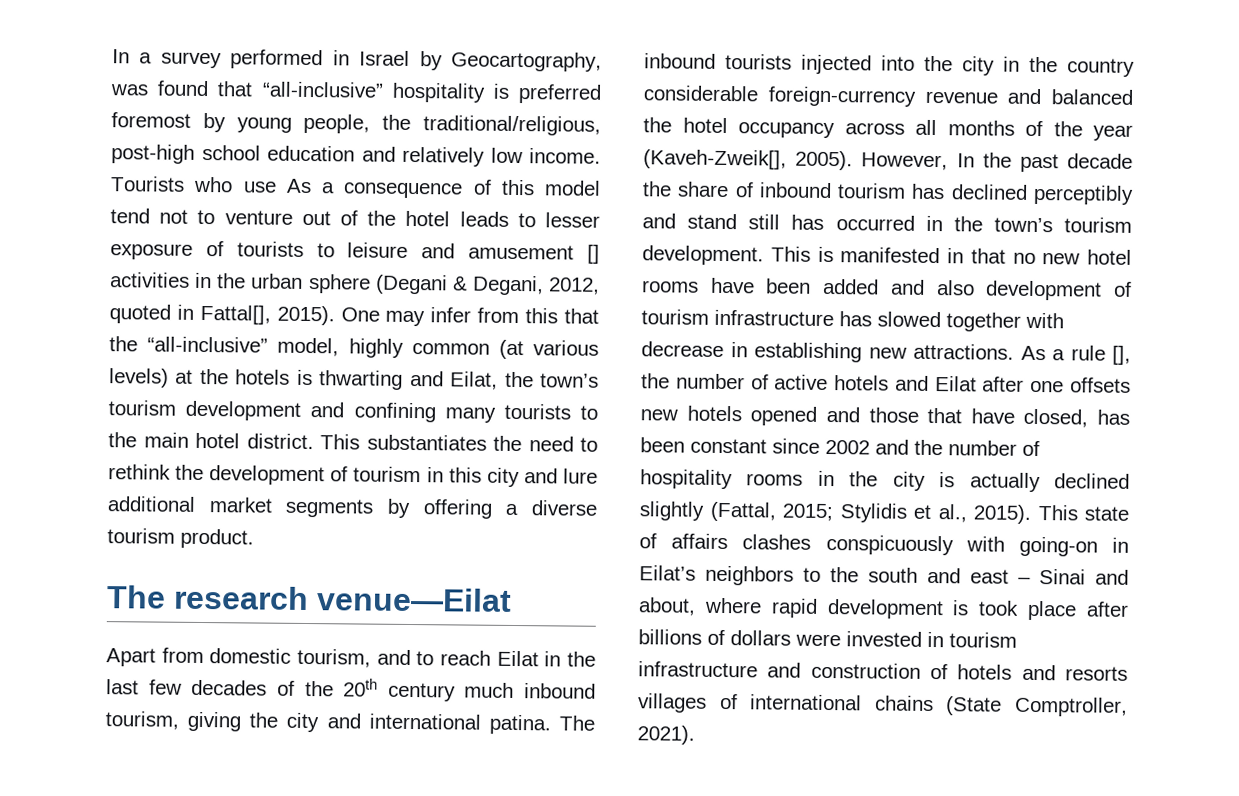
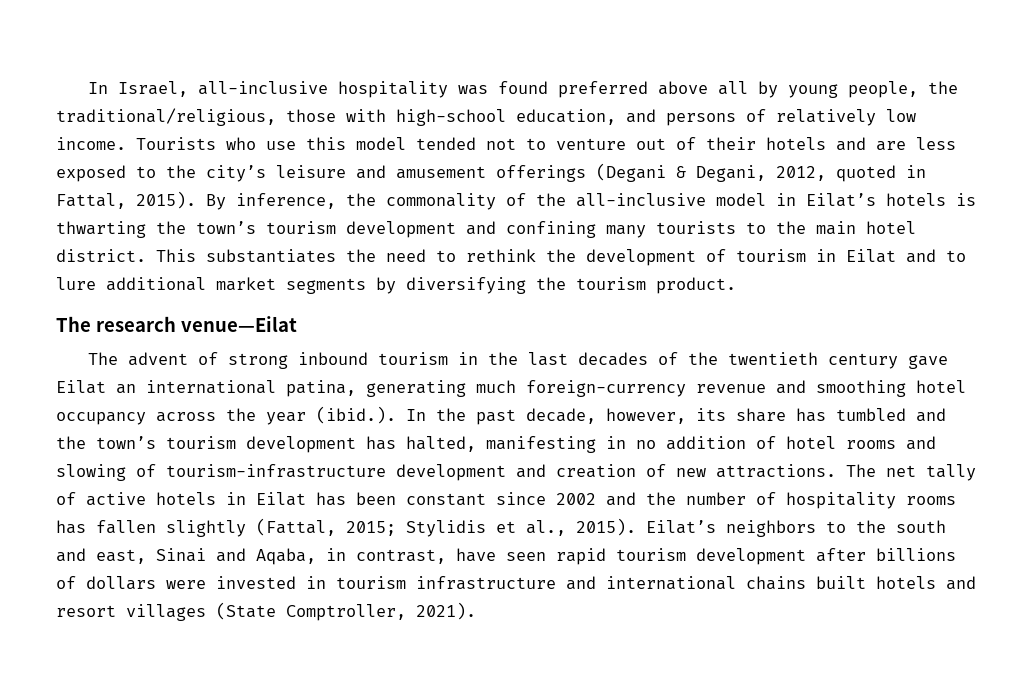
[112,49,602,72] [110,80,602,104] [111,112,191,128] In a survey performed in Israel by Geocartography, was found that “all-inclusive” hospitality is preferred foremost -> [87,81,748,98] In Israel, all-inclusive hospitality was found preferred above all
[111,144,396,164] post-high school education and -> [286,109,766,126] those with high-school education, and persons of
[285,178,492,199] As a consequence of -> (296, 145) none
[110,208,150,224] tend -> [416,137,476,150] tended
[367,210,600,228] [110,241,600,264] [110,272,371,294] the hotel leads to lesser exposure of tourists to leisure and amusement [] activities in the urban sphere -> [706,137,956,151] [56,165,586,182] their hotels and are less exposed to the city’s leisure and amusement offerings
[199,304,600,327] [109,336,599,360] [109,368,229,388] Fattal[], 2015). One may infer from this that the “all-inclusive” model, highly common (at various levels) at the -> [56,191,876,210] Fattal, 2015). By inference, the commonality of the all-inclusive model in Eilat’s
[409,370,499,390] and Eilat, -> (146, 229) none
[448,467,558,488] this city and -> [846,249,966,263] Eilat and to
[422,499,599,519] offering a diverse -> [406,277,566,294] diversifying the
[106,647,539,668] Apart from domestic tourism, and to reach Eilat -> [87,352,448,369] The advent of strong inbound tourism
[148,679,182,695] few -> (568, 359) none
[343,678,596,702] [105,711,595,735] [644,53,1135,77] [643,85,758,102] 20th century much inbound tourism, giving the city and international patina. The inbound tourists injected into the city in the country considerable -> [727,352,948,369] [56,380,516,397] twentieth century gave Eilat an international patina, generating much
[1051,89,1133,105] [643,117,672,133] balanced the -> [816,380,906,397] smoothing
[915,119,1133,141] [643,149,1133,173] [642,181,1134,205] [642,213,1132,233] [642,245,1132,266] [642,277,1132,301] [641,309,1064,332] [641,341,1131,365] [641,373,1131,393] [640,405,1089,428] all months of the year (Kaveh-Zweik[], 2005). However, In the past decade the share of inbound tourism has declined perceptibly and stand still has occurred in the town’s tourism development. This is manifested in that no new hotel rooms have been added and also development of tourism infrastructure has slowed together with decrease in establishing new attractions. As a rule [], the number of active hotels and Eilat after one offsets new hotels opened and those that have closed, -> [226,406,946,425] [56,436,936,453] [56,464,976,481] [56,492,306,506] the year (ibid.). In the past decade, however, its share has tumbled and the town’s tourism development has halted, manifesting in no addition of hotel rooms and slowing of tourism-infrastructure development and creation of new attractions. The net tally of active hotels in Eilat
[817,470,1130,493] in the city is actually declined -> [56,520,156,534] has fallen
[1037,505,1129,521] [639,533,1129,557] This state of affairs clashes conspicuously with going-on in -> (636, 527) none
[970,569,1129,585] [638,597,1078,621] east – Sinai and about, where rapid development is took place -> [96,548,806,565] east, Sinai and Aqaba, in contrast, have seen rapid tourism development
[810,662,1128,681] [637,693,934,713] construction of hotels and resorts villages of international chains -> [606,576,976,590] [56,604,206,621] international chains built hotels and resort villages

